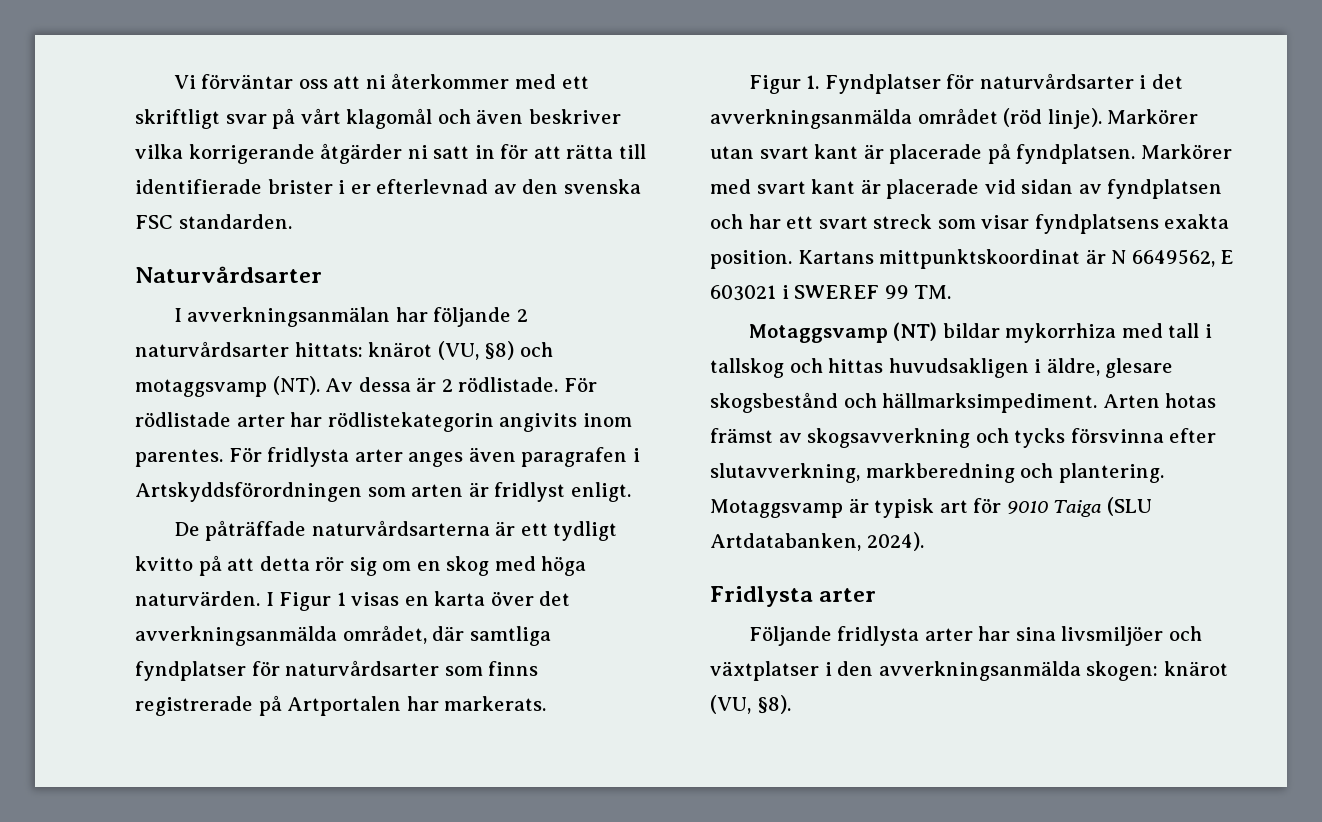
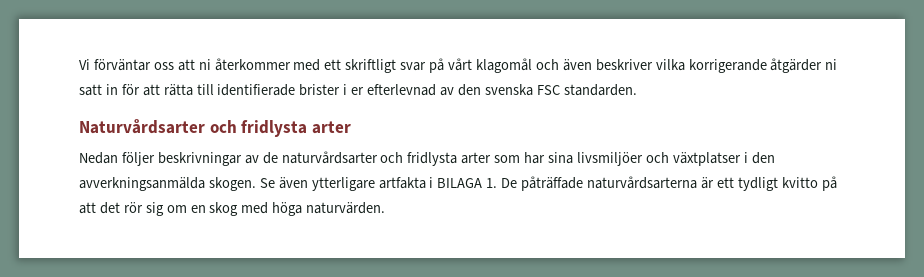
[173,307,528,327] [135,341,553,360] [135,376,597,397] [135,412,632,432] [135,447,640,467] [135,482,631,502] // I avverkningsanmälan har följande 2 naturvårdsarter hittats: knärot (VU, §8) och motaggsvamp (NT). Av dessa är 2 rödlistade. För rödlistade arter har rödlistekategorin angivits inom parentes. För fridlysta arter anges även paragrafen i Artskyddsförordningen som arten är fridlyst enligt. // -> [209,120,351,137] [79,151,775,166] [79,177,498,191] och fridlysta arter // Nedan följer beskrivningar av de naturvårdsarter och fridlysta arter som har sina livsmiljöer och växtplatser i den avverkningsanmälda skogen. Se även ytterligare artfakta i BILAGA 1.
[259,556,310,571] detta -> [99,202,120,214] det
[265,591,571,611] [135,625,551,646] [135,660,539,681] [135,695,547,716] [748,73,1184,94] [710,108,1199,129] [710,143,1232,164] [710,179,1223,199] [710,214,1230,234] [710,249,1234,269] [710,285,952,301] [748,322,1213,343] [710,358,1174,378] [710,392,1217,413] [710,428,1217,448] [710,463,1164,483] [710,497,1152,518] [710,532,924,551] [710,586,877,607] [748,626,1203,646] [710,661,1228,681] [710,695,791,714] I Figur 1 visas en karta över det avverkningsanmälda området, där samtliga fyndplatser för naturvårdsarter som finns registrerade på Artportalen har markerats. // Figur 1. Fyndplatser för naturvårdsarter i det avverkningsanmälda området (röd linje). Markörer utan svart kant är placerade på fyndplatsen. Markörer med svart kant är placerade vid sidan av fyndplatsen och har ett svart streck som visar fyndplatsens exakta position. Kartans mittpunktskoordinat är N 6649562, E 603021 i SWEREF 99 TM. // Motaggsvamp (NT) bildar mykorrhiza med tall i tallskog och hittas huvudsakligen i äldre, glesare skogsbestånd och hällmarksimpediment. Arten hotas främst av skogsavverkning och tycks försvinna efter slutavverkning, markberedning och plantering. Motaggsvamp är typisk art för 9010 Taiga (SLU Artdatabanken, 2024). // Fridlysta arter // Följande fridlysta arter har sina livsmiljöer och växtplatser i den avverkningsanmälda skogen: knärot (VU, §8). -> (386, 208) none

